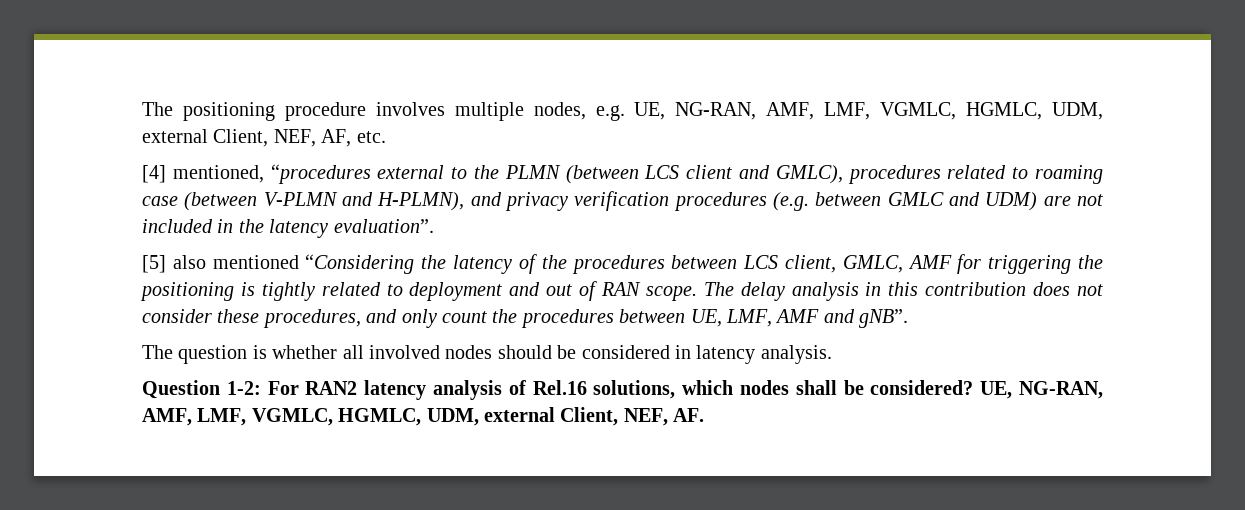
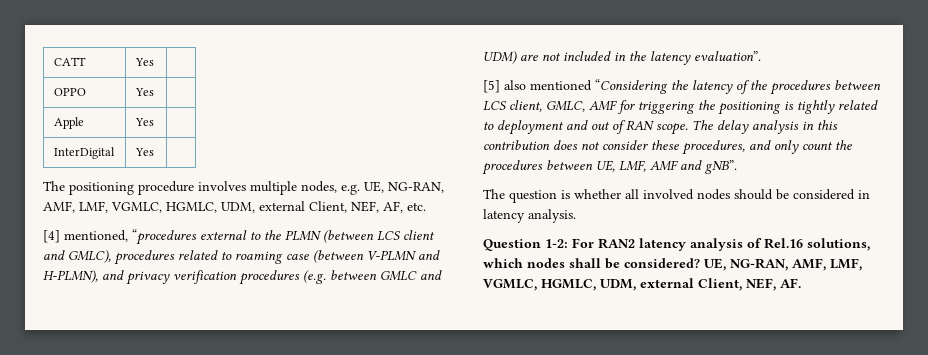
(142, 109) none -> [53,57,86,66] [134,58,154,66] [53,88,86,96] [134,88,154,96] [53,117,84,129] [134,118,154,126] [53,147,115,159] [134,148,154,156] CATT | Yes | // OPPO | Yes | // Apple | Yes | // InterDigital | Yes | //

